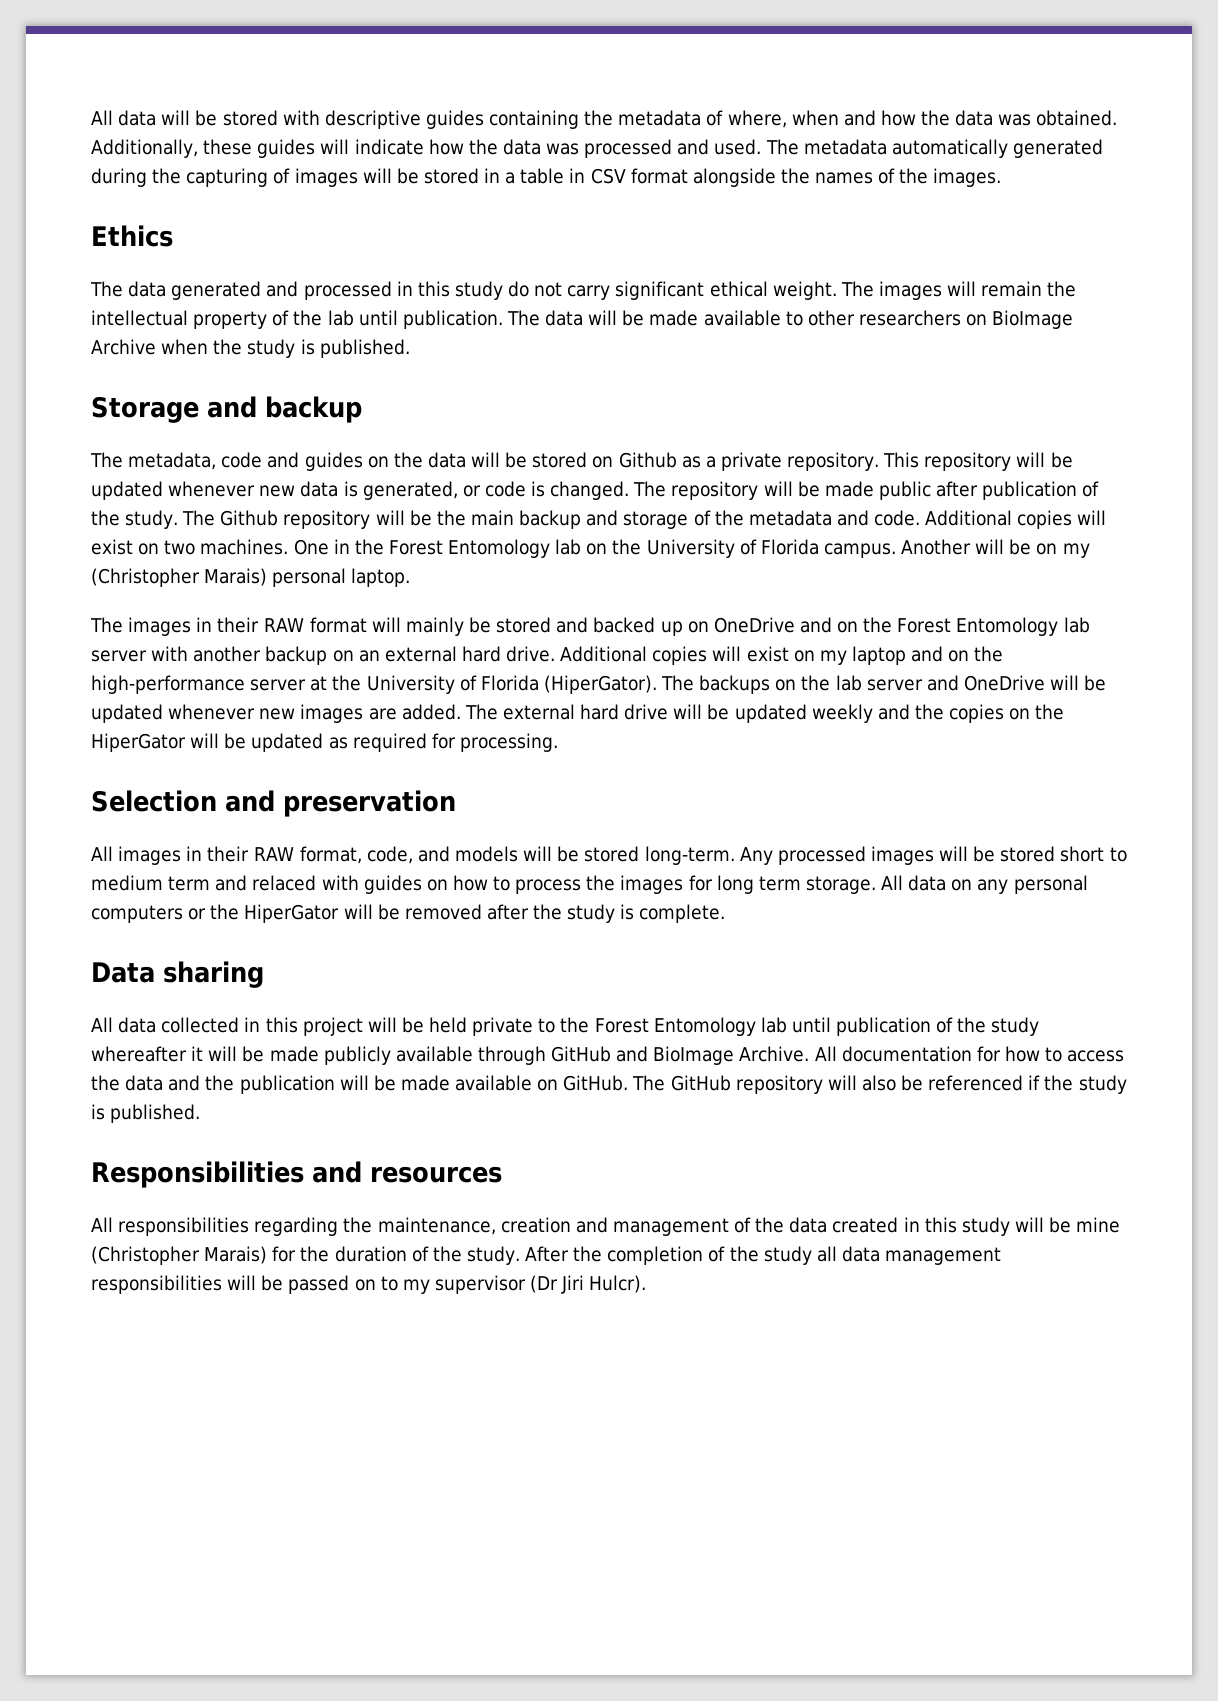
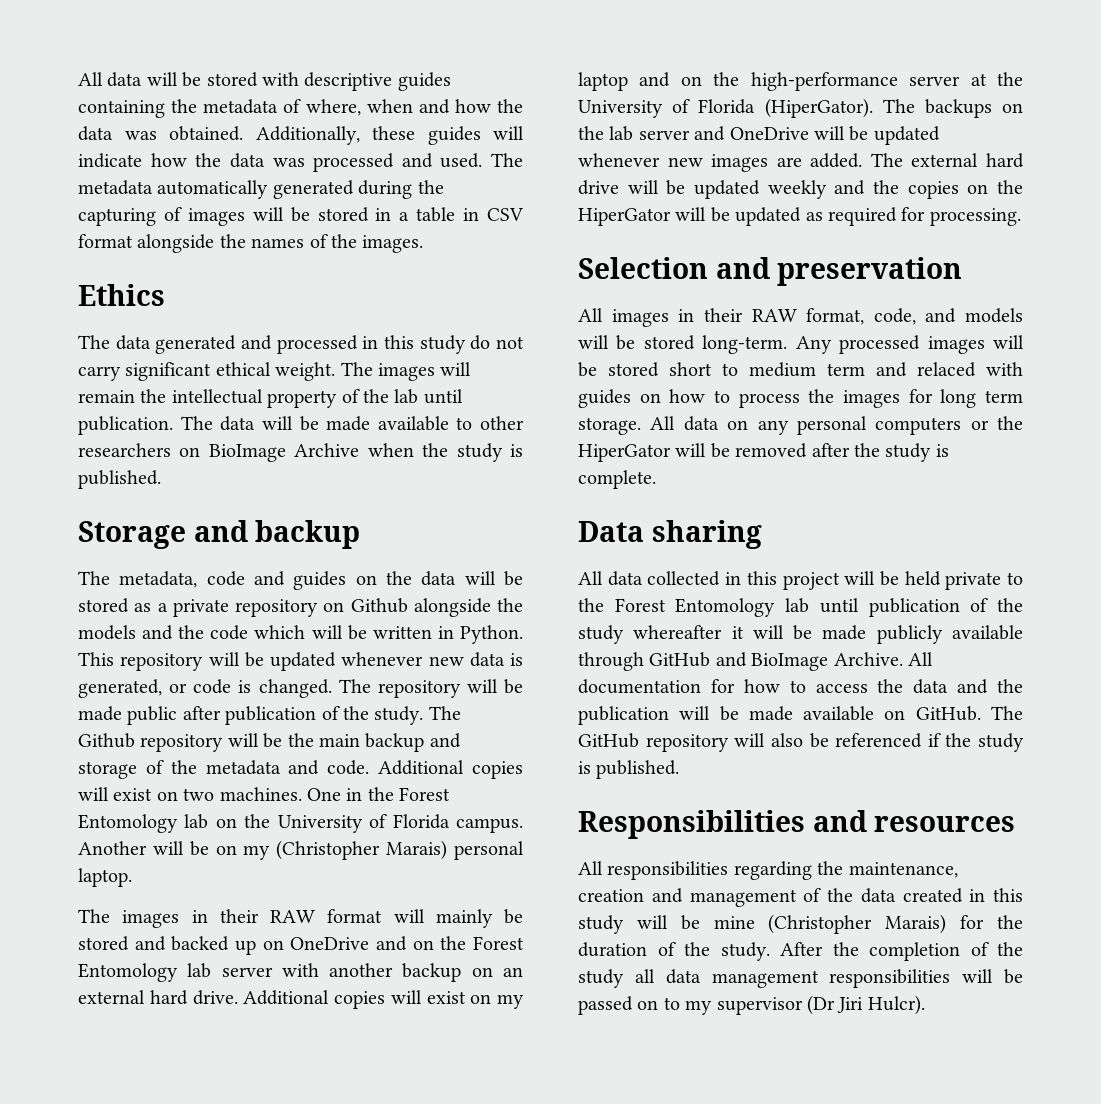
[592,452,677,468] on Github -> (129, 605) none
[787,452,880,471] repository. -> [235,598,523,617] [78,625,523,644] repository on Github alongside the models and the code which will be written in Python.

